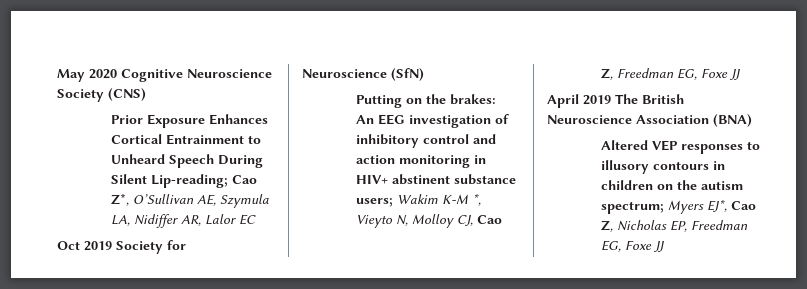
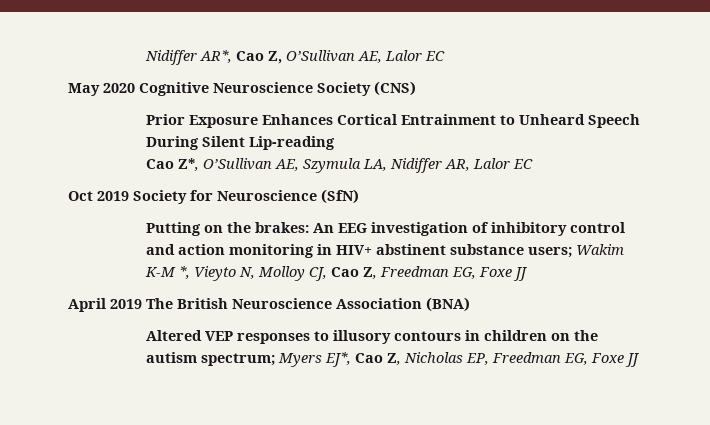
(57, 75) none -> [144,49,445,65] Nidiffer AR*, Cao Z, O’Sullivan AE, Lalor EC //
[151,174,229,188] Lip-reading; -> [248,136,335,150] Lip-reading //

